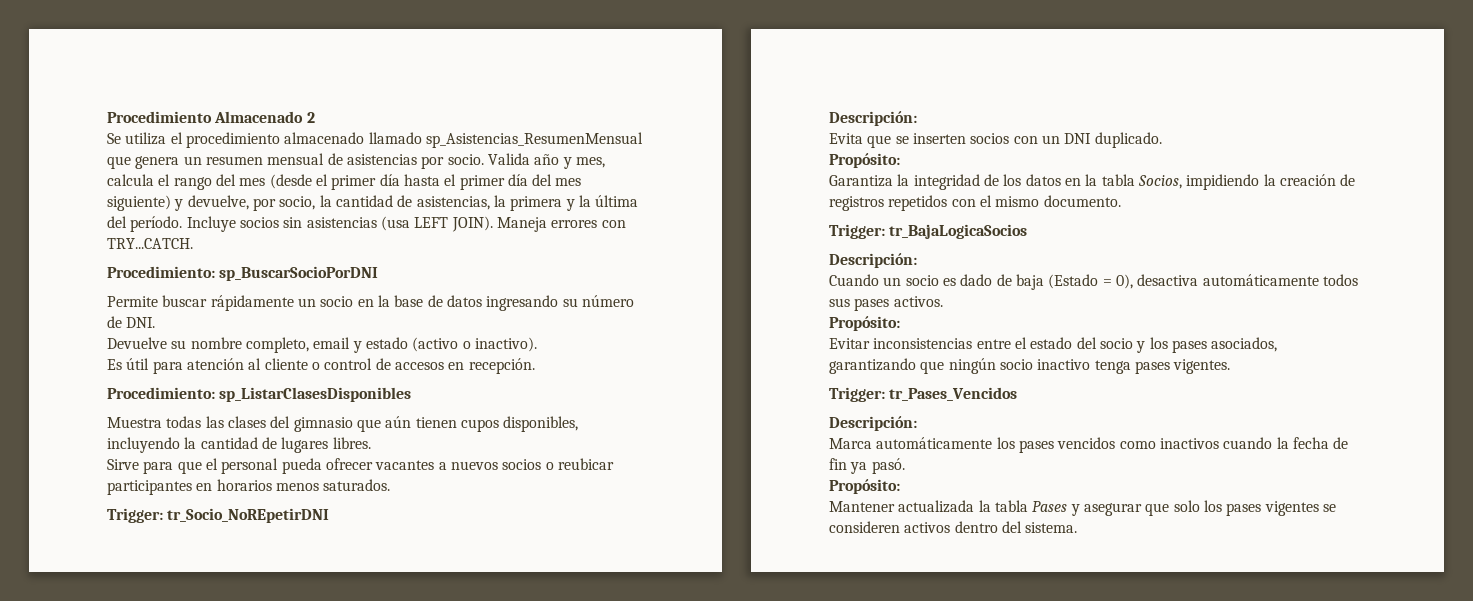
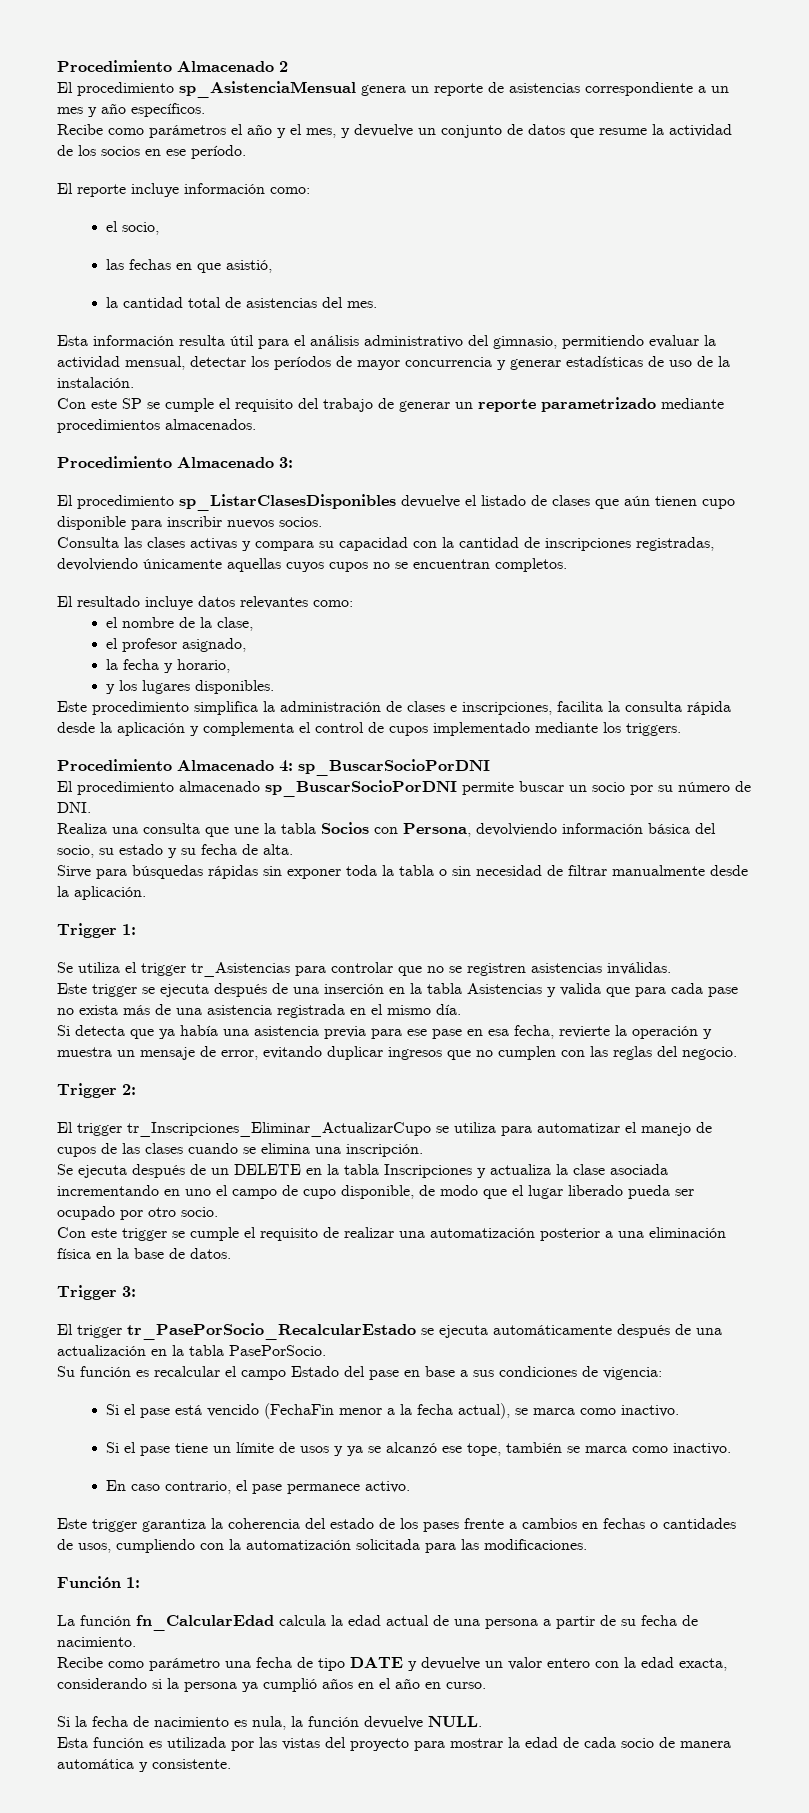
[107,132,643,148] [107,153,605,169] [107,174,582,190] [107,195,639,211] [107,216,626,232] [107,238,193,249] [107,266,379,281] [107,295,634,311] [107,316,156,328] [107,337,537,353] [107,358,535,374] [107,387,412,402] [107,416,579,432] [107,437,371,453] [107,458,614,474] [107,479,391,495] [107,508,330,523] [829,111,917,126] [829,132,1162,148] [829,153,900,168] [829,174,1356,190] [829,195,1121,211] [829,224,1028,239] [829,253,917,268] [829,274,1358,290] [829,296,943,311] [829,316,900,331] [829,337,1278,353] [829,358,1231,374] [829,387,1018,402] [829,416,917,431] [829,437,1349,453] [829,458,905,474] [829,479,900,494] [829,500,1336,516] [829,521,1078,533] Se utiliza el procedimiento almacenado llamado sp_Asistencias_ResumenMensual que genera un resumen mensual de asistencias por socio. Valida año y mes, calcula el rango del mes (desde el primer día hasta el primer día del mes siguiente) y devuelve, por socio, la cantidad de asistencias, la primera y la última del período. Incluye socios sin asistencias (usa LEFT JOIN). Maneja errores con TRY...CATCH. // Procedimiento: sp_BuscarSocioPorDNI // Permite buscar rápidamente un socio en la base de datos ingresando su número de DNI. // Devuelve su nombre completo, email y estado (activo o inactivo). // Es útil para atención al cliente o control de accesos en recepción. // Procedimiento: sp_ListarClasesDisponibles // Muestra todas las clases del gimnasio que aún tienen cupos disponibles, incluyendo la cantidad de lugares libres. // Sirve para que el personal pueda ofrecer vacantes a nuevos socios o reubicar participantes en horarios menos saturados. // Trigger: tr_Socio_NoREpetirDNI // Descripción: // Evita que se inserten socios con un DNI duplicado. // Propósito: // Garantiza la integridad de los datos en la tabla Socios, impidiendo la creación de registros repetidos con el mismo documento. // Trigger: tr_BajaLogicaSocios // Descripción: // Cuando un socio es dado de baja (Estado = 0), desactiva automáticamente todos sus pases activos. // Propósito: // Evitar inconsistencias entre el estado del socio y los pases asociados, garantizando que ningún socio inactivo tenga pases vigentes. // Trigger: tr_Pases_Vencidos // Descripción: // Marca automáticamente los pases vencidos como inactivos cuando la fecha de fin ya pasó. // Propósito: // Mantener actualizada la tabla Pases y asegurar que solo los pases vigentes se consideren activos dentro del sistema. -> [57,81,729,98] [57,103,205,117] [57,124,732,138] [57,145,246,159] [57,183,310,197] [105,221,159,235] [105,259,272,273] [105,297,377,308] [57,335,716,349] [57,356,730,370] [57,377,134,388] [57,397,724,412] [57,419,256,433] [57,456,293,468] [57,494,735,511] [57,516,322,530] [57,537,714,551] [57,558,567,572] [57,596,353,610] [105,617,253,631] [105,638,246,652] [105,659,230,673] [105,680,274,694] [57,701,731,715] [57,722,681,736] [57,759,490,776] [57,780,751,797] [57,802,91,813] [57,822,716,837] [57,844,293,858] [57,865,748,879] [57,886,146,900] [57,923,136,938] [57,962,671,977] [57,983,738,997] [57,1004,461,1018] [57,1025,712,1039] [57,1046,737,1060] [57,1083,136,1098] [57,1122,712,1137] [57,1143,423,1157] [57,1164,668,1178] [57,1185,694,1199] [57,1206,218,1220] [57,1227,726,1241] [57,1248,231,1259] [57,1285,136,1300] [57,1323,722,1340] [57,1345,326,1356] [57,1366,662,1380] [105,1403,679,1419] [105,1442,731,1456] [105,1480,410,1494] [57,1518,736,1532] [57,1539,587,1553] [57,1576,140,1588] [57,1615,698,1631] [57,1637,136,1647] [57,1657,727,1671] [57,1678,486,1692] [57,1716,482,1730] [57,1737,731,1751] [57,1759,231,1772] El procedimiento sp_AsistenciaMensual genera un reporte de asistencias correspondiente a un mes y año específicos. // Recibe como parámetros el año y el mes, y devuelve un conjunto de datos que resume la actividad de los socios en ese período. // El reporte incluye información como: // el socio, // las fechas en que asistió, // la cantidad total de asistencias del mes. // Esta información resulta útil para el análisis administrativo del gimnasio, permitiendo evaluar la actividad mensual, detectar los períodos de mayor concurrencia y generar estadísticas de uso de la instalación. // Con este SP se cumple el requisito del trabajo de generar un reporte parametrizado mediante procedimientos almacenados. // Procedimiento Almacenado 3: // El procedimiento sp_ListarClasesDisponibles devuelve el listado de clases que aún tienen cupo disponible para inscribir nuevos socios. // Consulta las clases activas y compara su capacidad con la cantidad de inscripciones registradas, devolviendo únicamente aquellas cuyos cupos no se encuentran completos. // El resultado incluye datos relevantes como: // el nombre de la clase, // el profesor asignado, // la fecha y horario, // y los lugares disponibles. // Este procedimiento simplifica la administración de clases e inscripciones, facilita la consulta rápida desde la aplicación y complementa el control de cupos implementado mediante los triggers. // Procedimiento Almacenado 4: sp_BuscarSocioPorDNI // El procedimiento almacenado sp_BuscarSocioPorDNI permite buscar un socio por su número de DNI. // Realiza una consulta que une la tabla Socios con Persona, devolviendo información básica del socio, su estado y su fecha de alta. // Sirve para búsquedas rápidas sin exponer toda la tabla o sin necesidad de filtrar manualmente desde la aplicación. // Trigger 1: // Se utiliza el trigger tr_Asistencias para controlar que no se registren asistencias inválidas. // Este trigger se ejecuta después de una inserción en la tabla Asistencias y valida que para cada pase no exista más de una asistencia registrada en el mismo día. // Si detecta que ya había una asistencia previa para ese pase en esa fecha, revierte la operación y muestra un mensaje de error, evitando duplicar ingresos que no cumplen con las reglas del negocio. // Trigger 2: // El trigger tr_Inscripciones_Eliminar_ActualizarCupo se utiliza para automatizar el manejo de cupos de las clases cuando se elimina una inscripción. // Se ejecuta después de un DELETE en la tabla Inscripciones y actualiza la clase asociada incrementando en uno el campo de cupo disponible, de modo que el lugar liberado pueda ser ocupado por otro socio. // Con este trigger se cumple el requisito de realizar una automatización posterior a una eliminación física en la base de datos. // Trigger 3: // El trigger tr_PasePorSocio_RecalcularEstado se ejecuta automáticamente después de una actualización en la tabla PasePorSocio. // Su función es recalcular el campo Estado del pase en base a sus condiciones de vigencia: // Si el pase está vencido (FechaFin menor a la fecha actual), se marca como inactivo. // Si el pase tiene un límite de usos y ya se alcanzó ese tope, también se marca como inactivo. // En caso contrario, el pase permanece activo. // Este trigger garantiza la coherencia del estado de los pases frente a cambios en fechas o cantidades de usos, cumpliendo con la automatización solicitada para las modificaciones. // Función 1: // La función fn_CalcularEdad calcula la edad actual de una persona a partir de su fecha de nacimiento. // Recibe como parámetro una fecha de tipo DATE y devuelve un valor entero con la edad exacta, considerando si la persona ya cumplió años en el año en curso. // Si la fecha de nacimiento es nula, la función devuelve NULL. // Esta función es utilizada por las vistas del proyecto para mostrar la edad de cada socio de manera automática y consistente.

